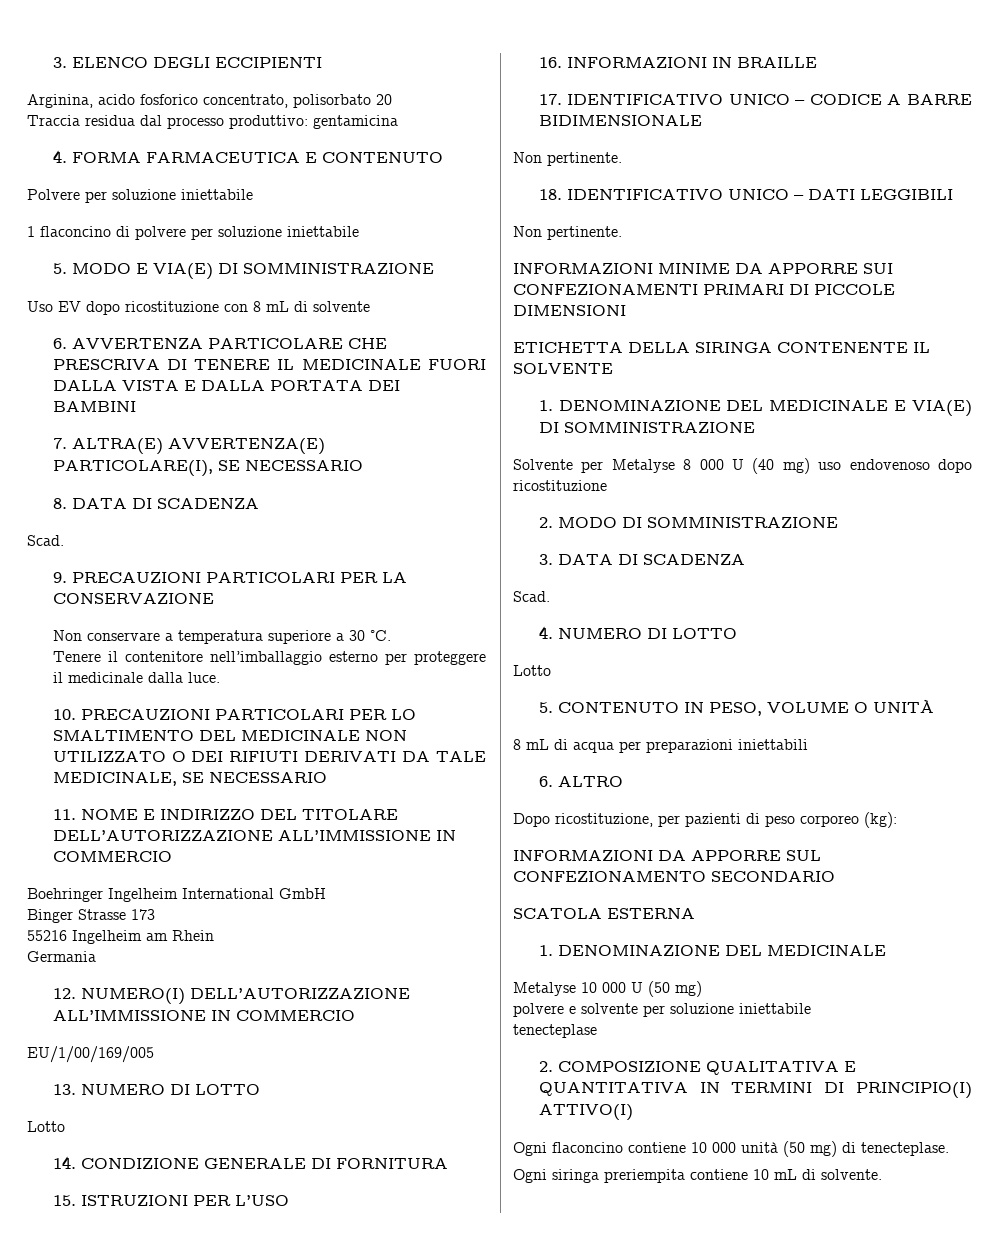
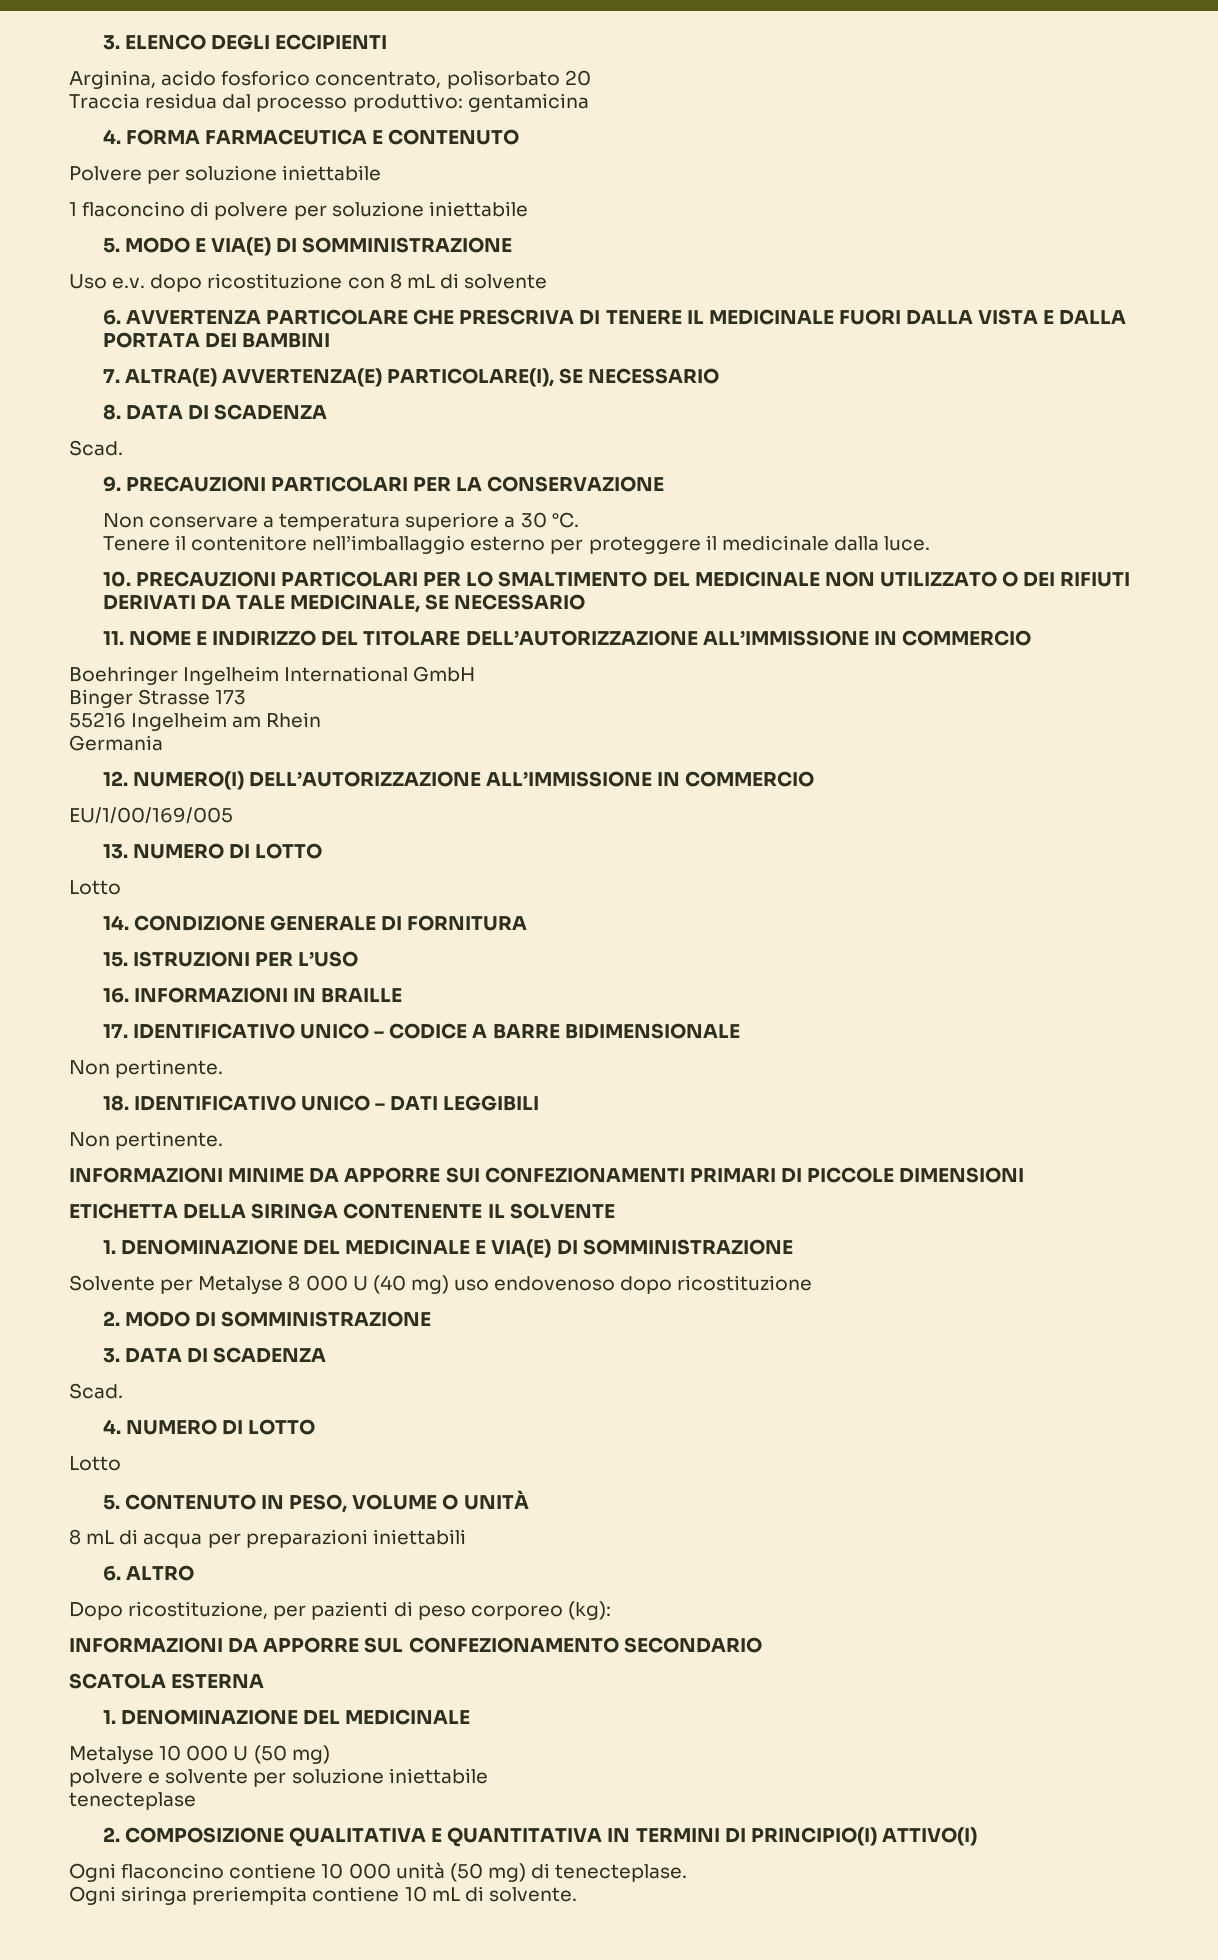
[58,301,81,312] EV -> [112,277,146,289] e.v.

